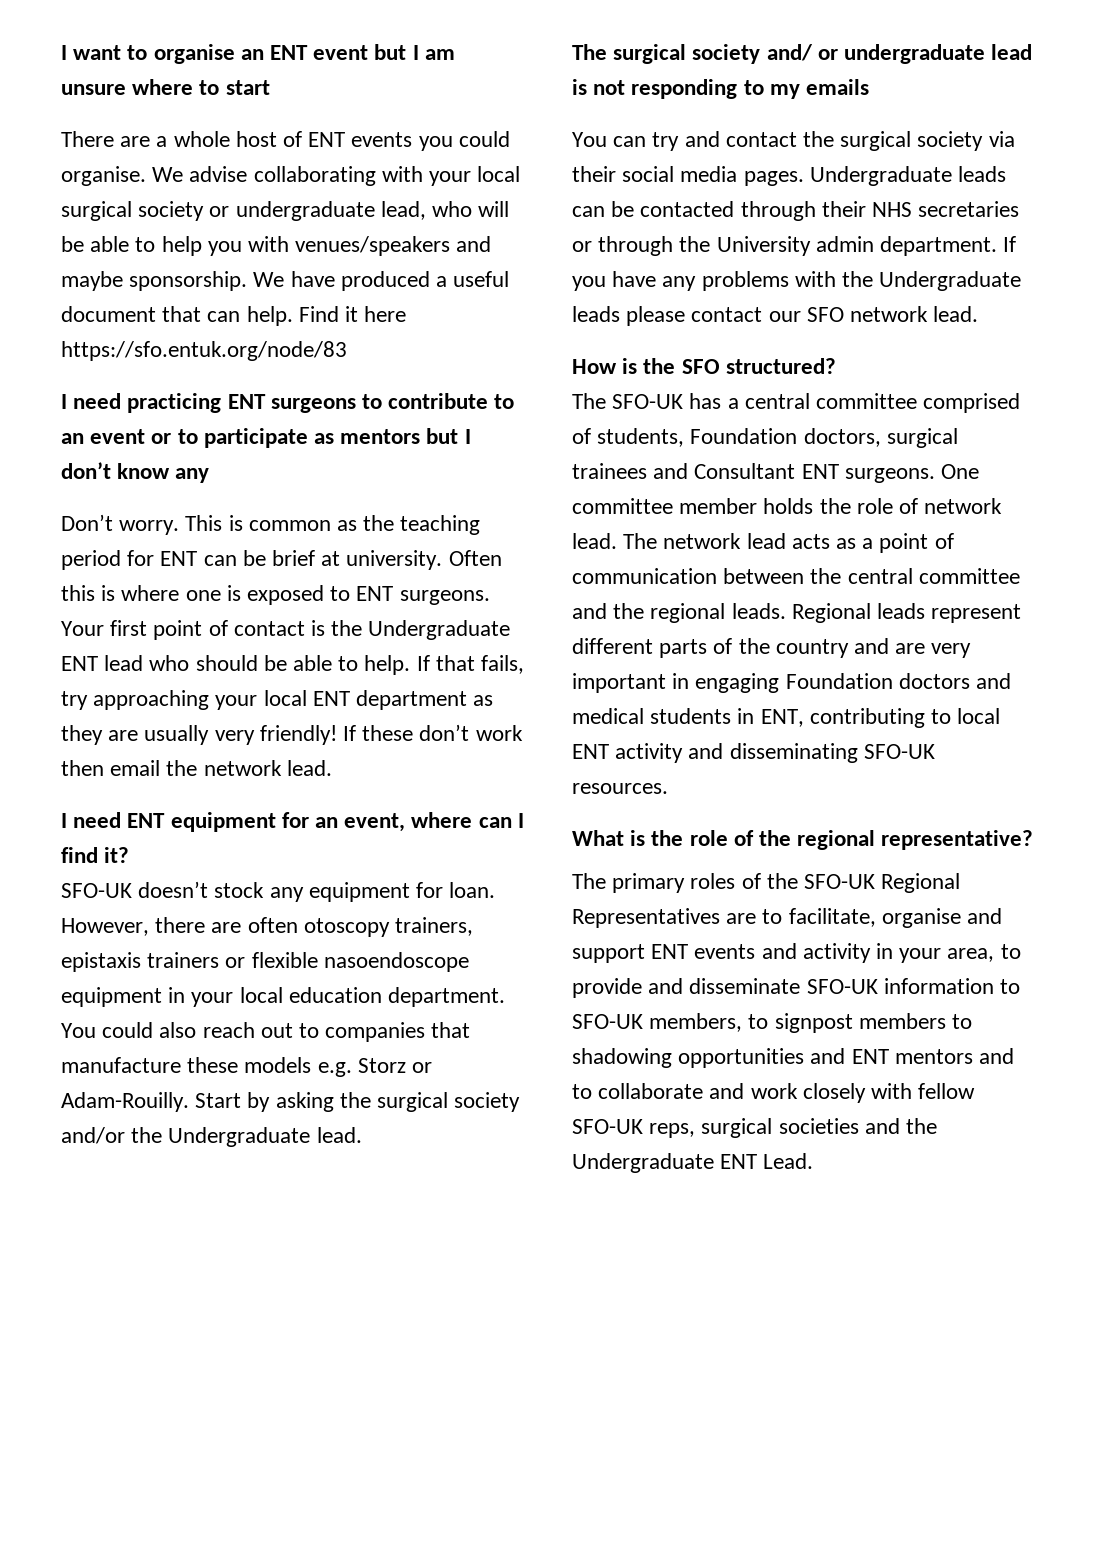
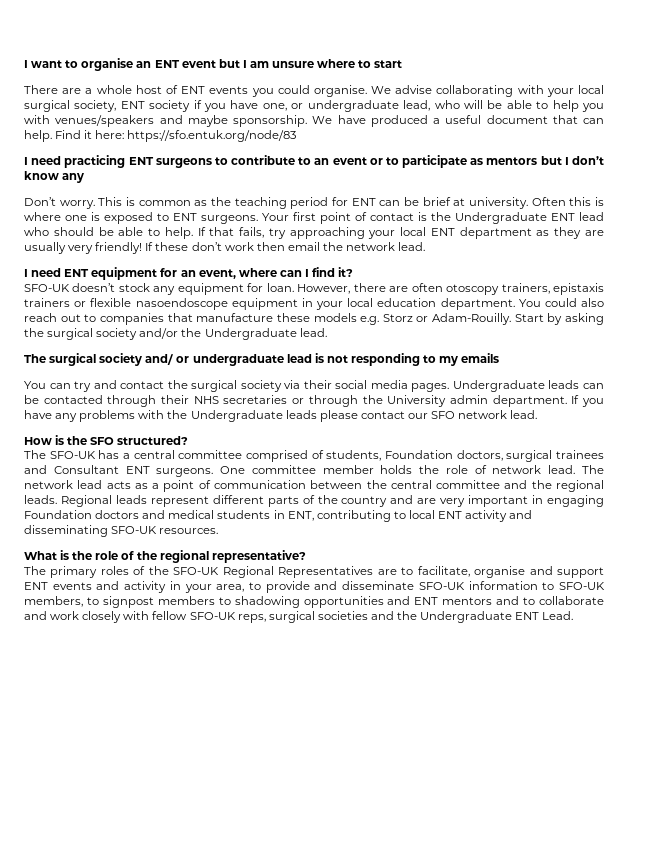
[138,201,205,221] society -> [74,100,287,112] society, ENT society if you have one,
[364,306,407,322] here -> [95,130,125,139] here:

